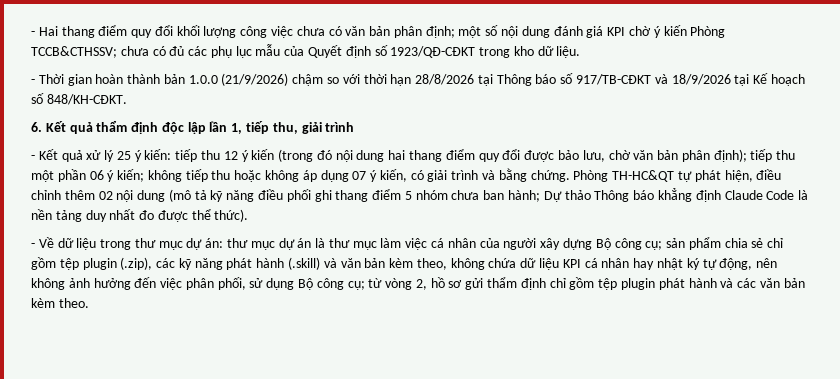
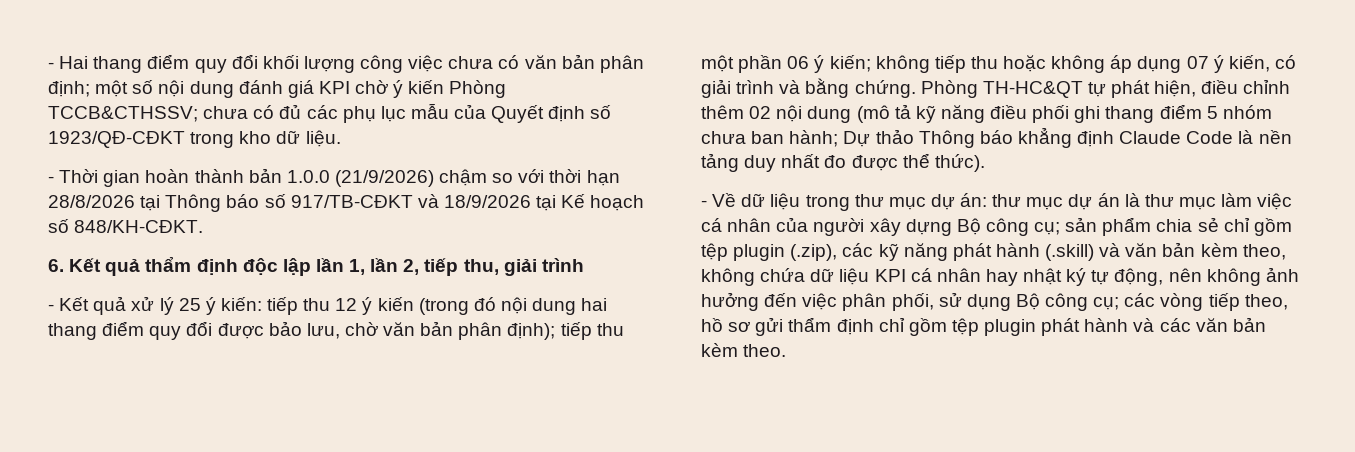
(243, 128) none -> [370,258,420,275] lần 2,
[368,278,427,290] từ vòng 2, -> [1124,293,1288,311] các vòng tiếp theo,

